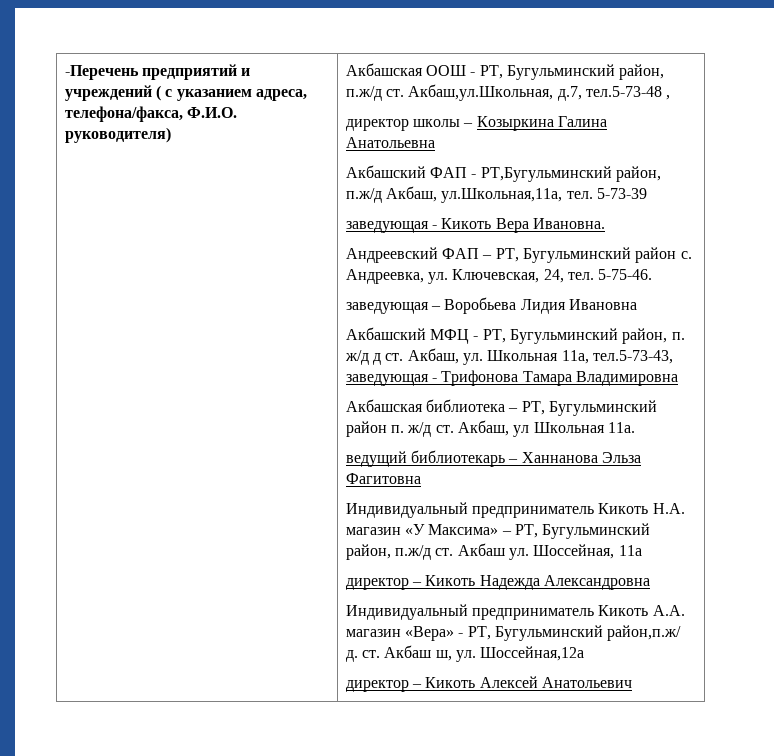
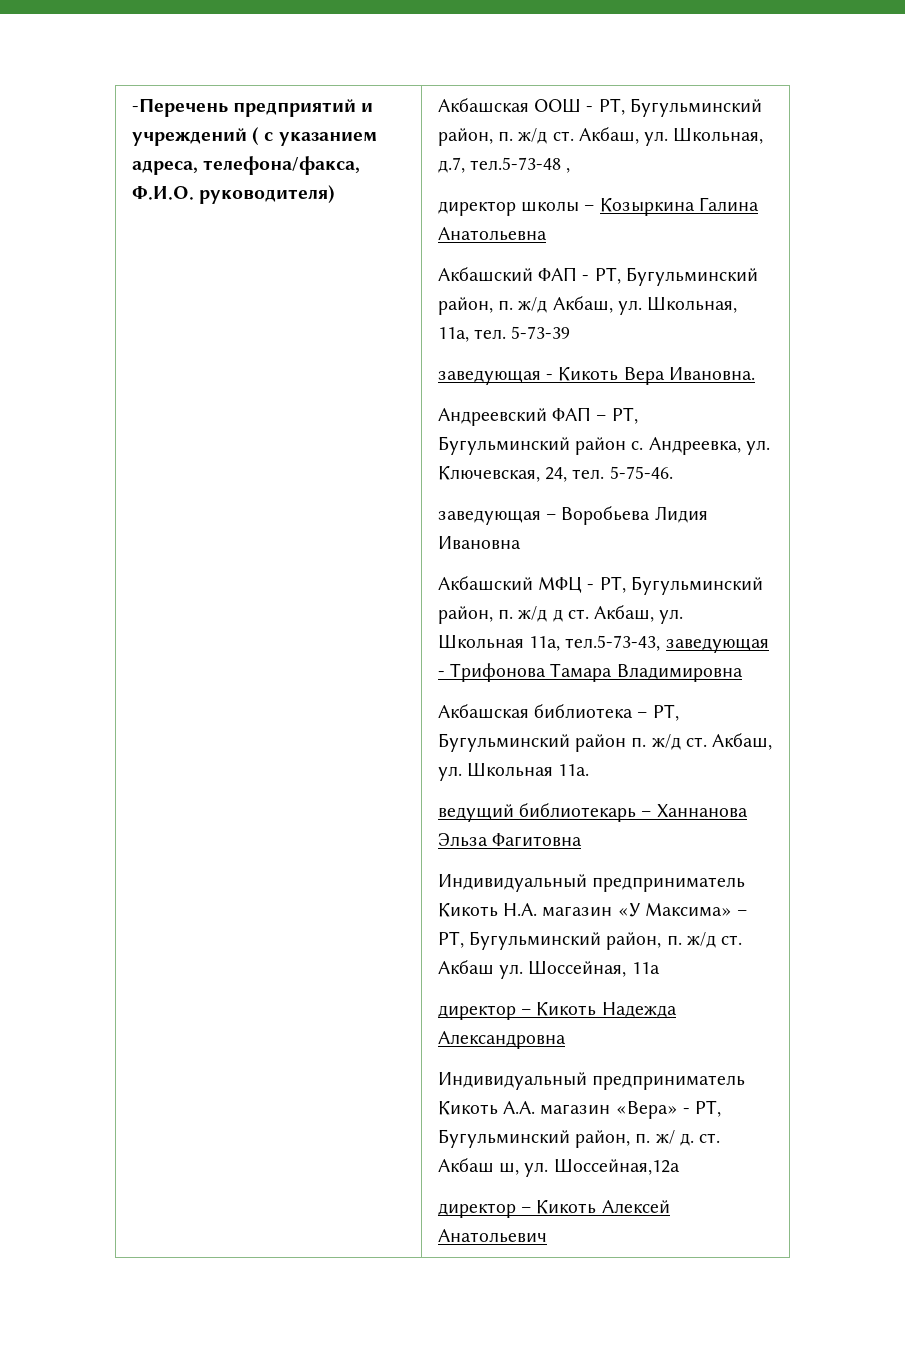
[345,84,554,101] п.ж/д ст. Акбаш,ул.Школьная, -> [497,127,764,146] п. ж/д ст. Акбаш, ул. Школьная,
[480,166,661,182] [345,186,563,203] РТ,Бугульминский район, п.ж/д Акбаш, ул.Школьная,11а, -> [594,267,758,286] [437,296,738,315] [437,327,469,342] РТ, Бугульминский район, п. ж/д Акбаш, ул. Школьная, 11а,
[513,425,530,437] ул -> [437,766,462,781] ул.
[394,545,431,560] п.ж/д -> [666,932,716,948] п. ж/д
[607,625,682,641] район,п.ж/ -> [574,1130,675,1148] район, п. ж/

